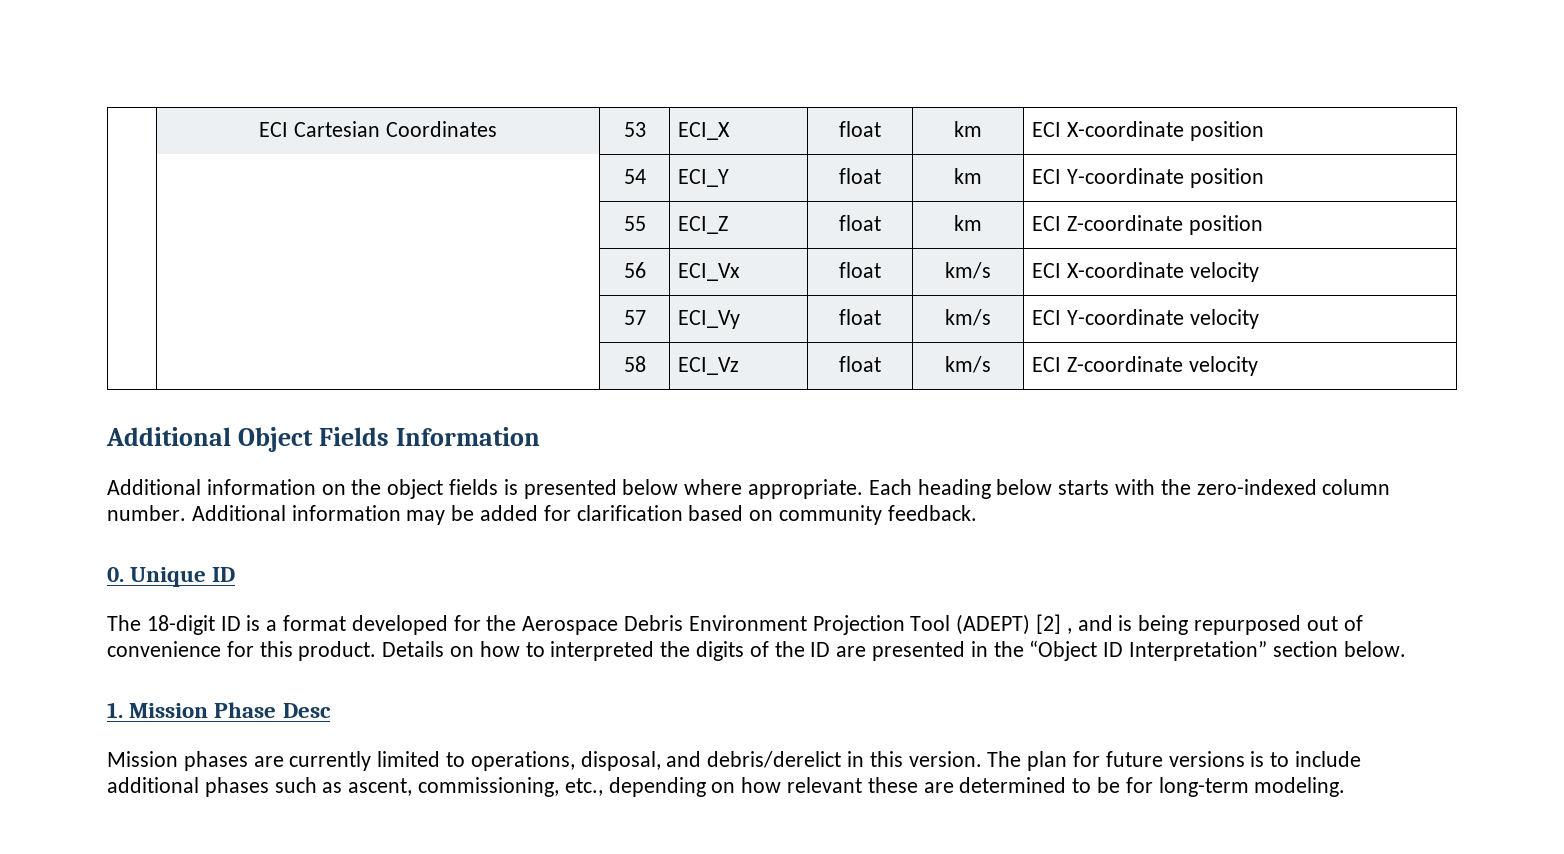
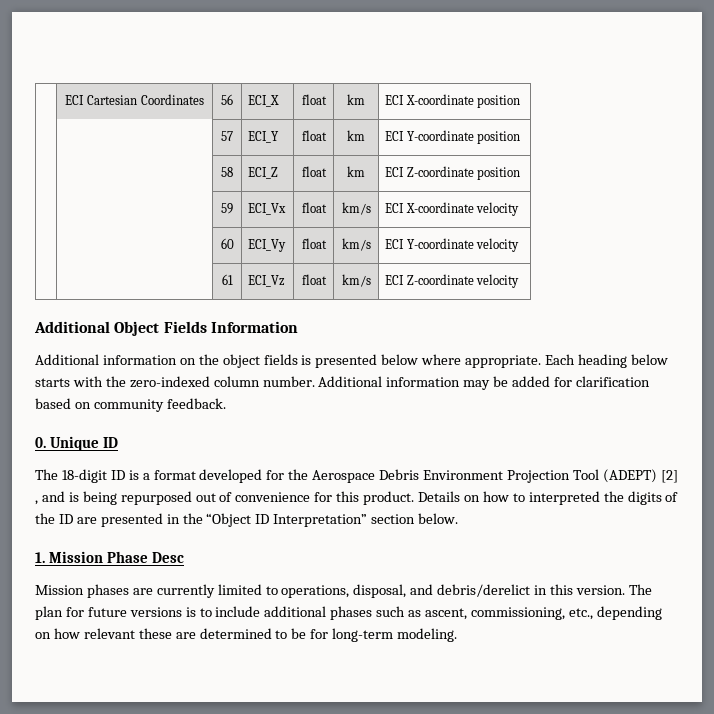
[623,122,646,137] 53 -> [221,94,233,105] 56
[623,169,646,184] 54 -> [221,131,233,141] 57
[623,216,646,231] 55 -> [221,167,233,177] 58
[623,262,646,278] 56 -> [221,203,233,214] 59
[623,310,646,325] 57 -> [220,238,234,249] 60
[623,356,646,372] 58 -> [221,274,233,285] 61

